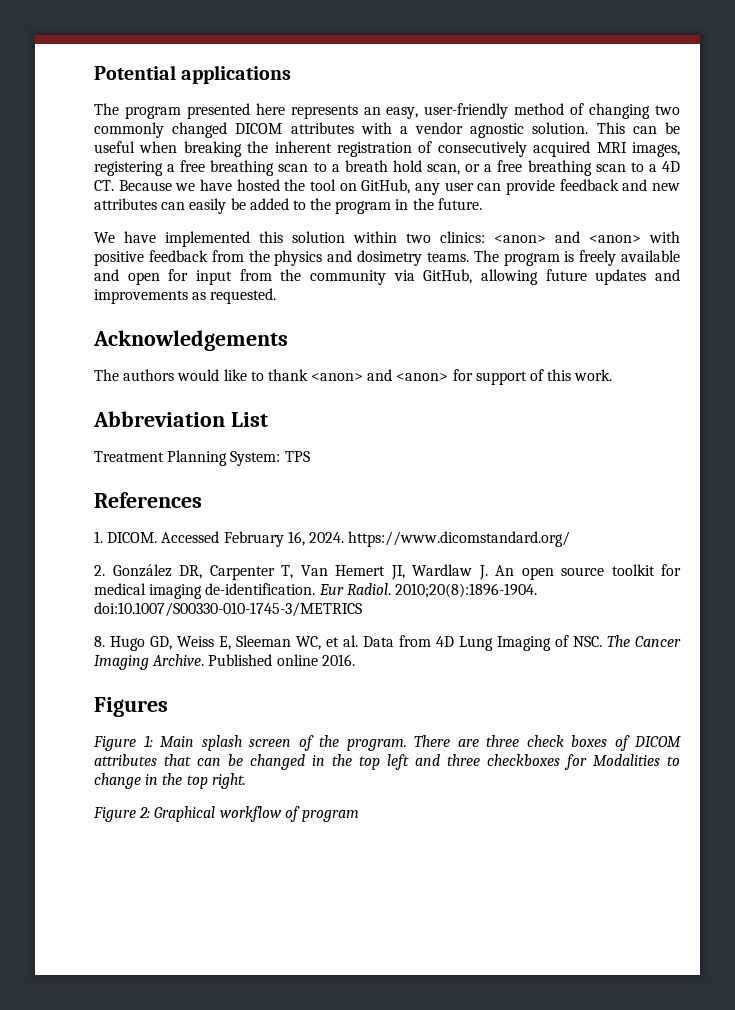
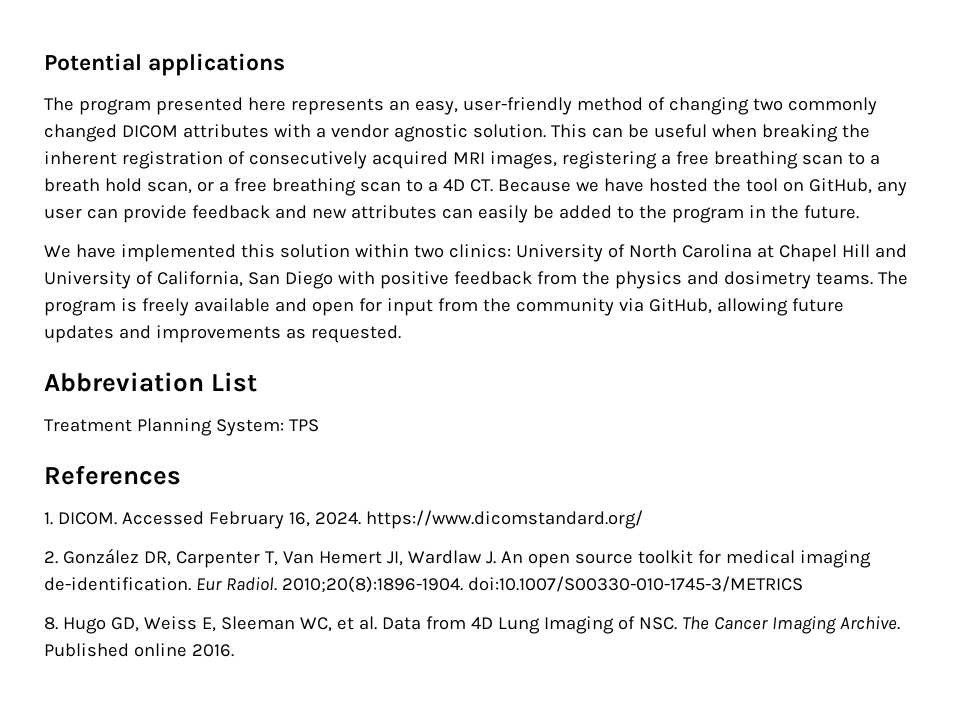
[494,231,641,243] <anon> and <anon> -> [515,244,907,262] [44,271,333,289] University of North Carolina at Chapel Hill and University of California, San Diego
[93,330,288,351] [94,369,613,385] // Acknowledgements // The authors would like to thank <anon> and <anon> for support of this work. -> (401, 334) none
[94,697,168,717] [93,735,681,751] [94,754,680,770] [94,773,246,789] [93,806,359,822] // Figures // Figure 1: Main splash screen of the program. There are three check boxes of DICOM attributes that can be changed in the top left and three checkboxes for Modalities to change in the top right. // Figure 2: Graphical workflow of program -> (234, 650) none

